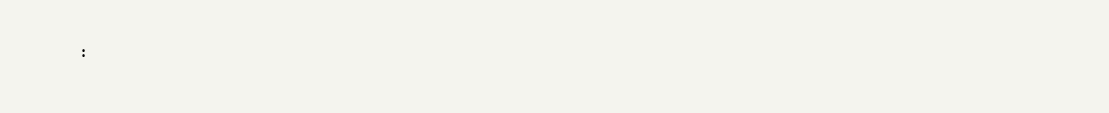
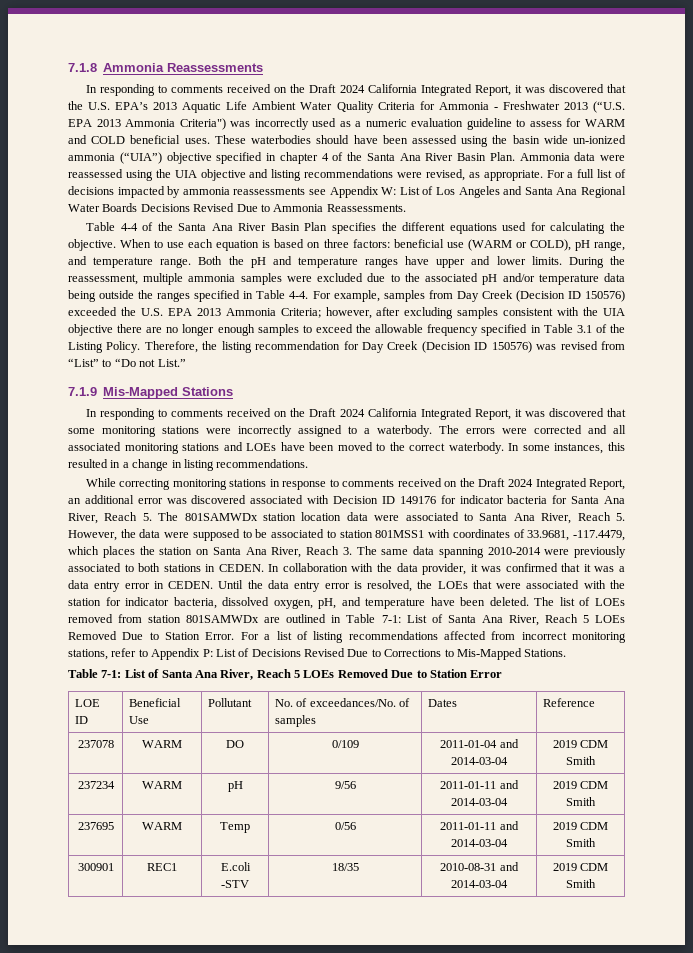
[81,49,86,57] : -> [68,63,264,72] [85,84,626,96] [68,101,625,113] [68,118,626,130] [68,135,627,147] [68,152,625,164] [68,169,626,181] [68,186,627,198] [68,203,406,212] [85,222,626,234] [68,239,625,251] [68,256,625,268] [68,273,625,285] [68,290,625,302] [68,307,626,319] [68,324,626,336] [68,341,626,353] [68,358,186,367] [68,387,234,399] [85,408,626,420] [68,425,626,437] [68,442,626,454] [68,459,309,471] [85,478,626,490] [68,495,626,504] [68,512,625,524] [68,529,625,541] [68,546,626,558] [68,563,625,575] [68,580,625,592] [68,597,626,609] [68,614,625,626] [68,631,626,643] [68,648,567,660] [68,669,503,680] [74,699,100,707] [74,716,88,724] [128,698,181,707] [128,716,149,724] [207,698,252,707] [274,698,410,707] [274,715,316,727] [427,699,457,707] [542,698,595,707] [77,740,114,748] [142,740,182,748] [226,740,244,748] [331,740,359,748] [440,739,519,748] [451,757,508,765] [552,740,609,748] [566,756,596,765] [77,781,115,789] [142,781,182,789] [227,781,243,792] [334,781,356,789] [440,780,519,789] [451,798,508,806] [552,781,609,789] [566,797,596,806] [77,822,114,830] [142,822,182,830] [220,822,250,833] [334,822,356,830] [440,821,519,830] [451,839,508,847] [552,822,609,830] [566,838,596,847] [77,863,114,871] [147,863,177,871] [220,862,251,871] [221,880,249,888] [331,863,359,871] [440,862,519,871] [451,880,508,888] [552,863,609,871] [566,879,596,888] 7.1.8 Ammonia Reassessments // In responding to comments received on the Draft 2024 California Integrated Report, it was discovered that the U.S. EPA’s 2013 Aquatic Life Ambient Water Quality Criteria for Ammonia - Freshwater 2013 (“U.S. EPA 2013 Ammonia Criteria") was incorrectly used as a numeric evaluation guideline to assess for WARM and COLD beneficial uses. These waterbodies should have been assessed using the basin wide un-ionized ammonia (“UIA”) objective specified in chapter 4 of the Santa Ana River Basin Plan. Ammonia data were reassessed using the UIA objective and listing recommendations were revised, as appropriate. For a full list of decisions impacted by ammonia reassessments see Appendix W: List of Los Angeles and Santa Ana Regional Water Boards Decisions Revised Due to Ammonia Reassessments. // Table 4-4 of the Santa Ana River Basin Plan specifies the different equations used for calculating the objective. When to use each equation is based on three factors: beneficial use (WARM or COLD), pH range, and temperature range. Both the pH and temperature ranges have upper and lower limits. During the reassessment, multiple ammonia samples were excluded due to the associated pH and/or temperature data being outside the ranges specified in Table 4-4. For example, samples from Day Creek (Decision ID 150576) exceeded the U.S. EPA 2013 Ammonia Criteria; however, after excluding samples consistent with the UIA objective there are no longer enough samples to exceed the allowable frequency specified in Table 3.1 of the Listing Policy. Therefore, the listing recommendation for Day Creek (Decision ID 150576) was revised from “List” to “Do not List.” // 7.1.9 Mis-Mapped Stations // In responding to comments received on the Draft 2024 California Integrated Report, it was discovered that some monitoring stations were incorrectly assigned to a waterbody. The errors were corrected and all associated monitoring stations and LOEs have been moved to the correct waterbody. In some instances, this resulted in a change in listing recommendations. // While correcting monitoring stations in response to comments received on the Draft 2024 Integrated Report, an additional error was discovered associated with Decision ID 149176 for indicator bacteria for Santa Ana River, Reach 5. The 801SAMWDx station location data were associated to Santa Ana River, Reach 5. However, the data were supposed to be associated to station 801MSS1 with coordinates of 33.9681, -117.4479, which places the station on Santa Ana River, Reach 3. The same data spanning 2010-2014 were previously associated to both stations in CEDEN. In collaboration with the data provider, it was confirmed that it was a data entry error in CEDEN. Until the data entry error is resolved, the LOEs that were associated with the station for indicator bacteria, dissolved oxygen, pH, and temperature have been deleted. The list of LOEs removed from station 801SAMWDx are outlined in Table 7-1: List of Santa Ana River, Reach 5 LOEs Removed Due to Station Error. For a list of listing recommendations affected from incorrect monitoring stations, refer to Appendix P: List of Decisions Revised Due to Corrections to Mis-Mapped Stations. // Table 7-1: List of Santa Ana River, Reach 5 LOEs Removed Due to Station Error // LOE ID | Beneficial Use | Pollutant | No. of exceedances/No. of samples | Dates | Reference // 237078 | WARM | DO | 0/109 | 2011-01-04 and 2014-03-04 | 2019 CDM Smith // 237234 | WARM | pH | 9/56 | 2011-01-11 and 2014-03-04 | 2019 CDM Smith // 237695 | WARM | Temp | 0/56 | 2011-01-11 and 2014-03-04 | 2019 CDM Smith // 300901 | REC1 | E.coli -STV | 18/35 | 2010-08-31 and 2014-03-04 | 2019 CDM Smith

